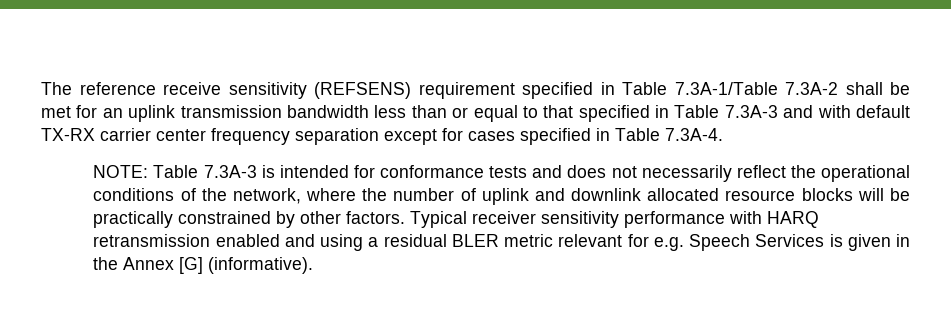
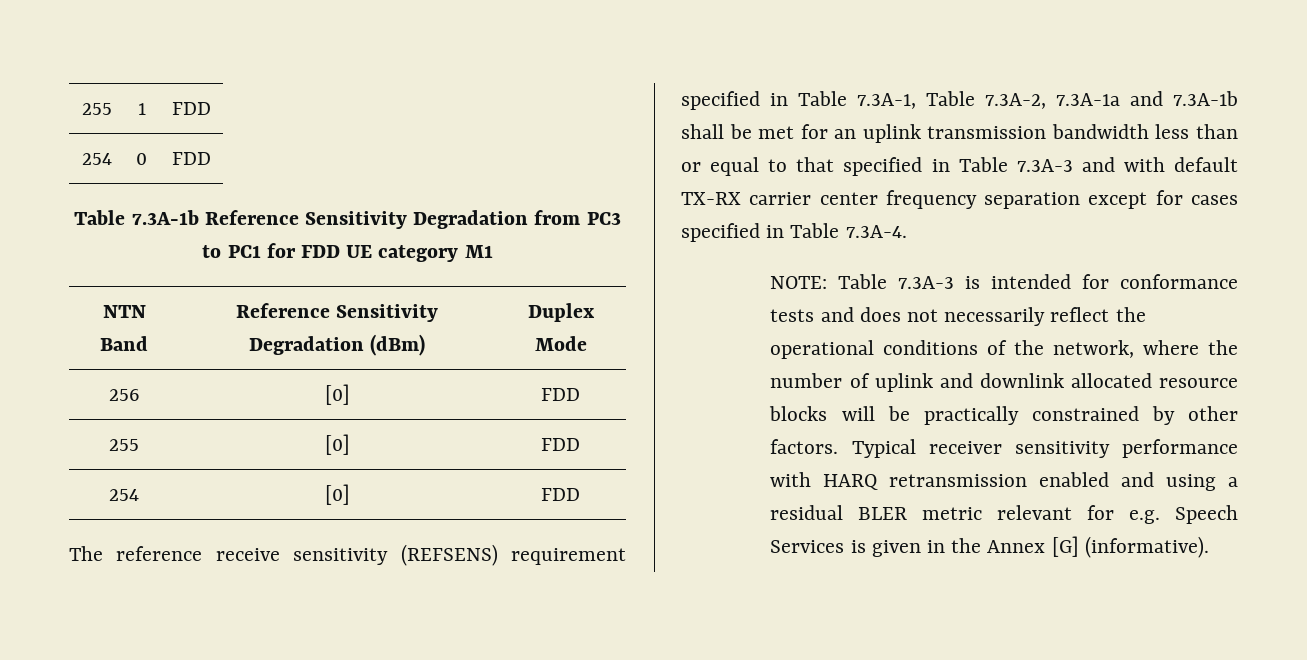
(41, 88) none -> [81,103,112,115] [137,103,146,115] [171,102,211,115] [81,153,112,165] [136,153,147,165] [171,152,211,165] [74,210,621,229] [202,243,493,262] [102,305,146,318] [100,336,148,351] [235,303,439,322] [248,334,426,356] [527,303,595,322] [534,336,587,351] [108,389,140,401] [324,384,350,405] [541,388,580,401] [109,439,139,451] [324,434,350,455] [541,438,580,451] [109,489,139,501] [324,484,350,505] [541,488,580,501] 255 | 1 | FDD // 254 | 0 | FDD // Table 7.3A-1b Reference Sensitivity Degradation from PC3 to PC1 for FDD UE category M1 // NTN Band | Reference Sensitivity Degradation (dBm) | Duplex Mode // 256 | [0] | FDD // 255 | [0] | FDD // 254 | [0] | FDD //
[674,82,838,95] 7.3A-1/Table 7.3A-2 -> [857,91,1238,109] 7.3A-1, Table 7.3A-2, 7.3A-1a and 7.3A-1b

